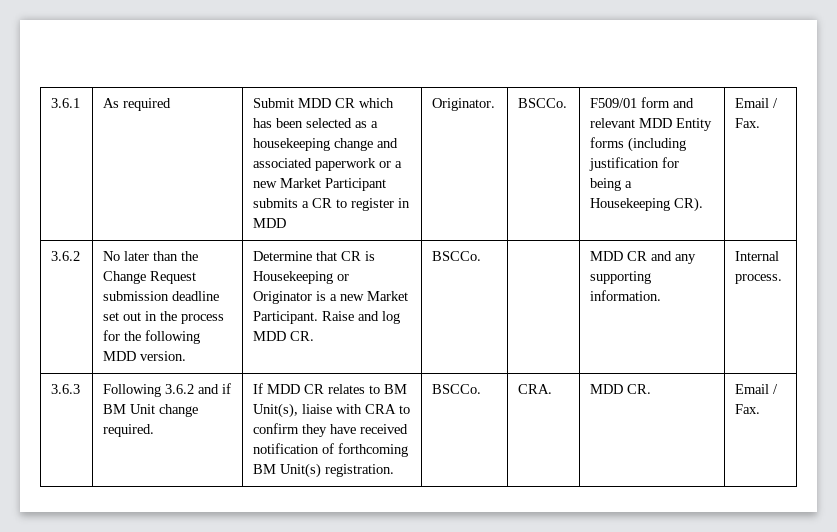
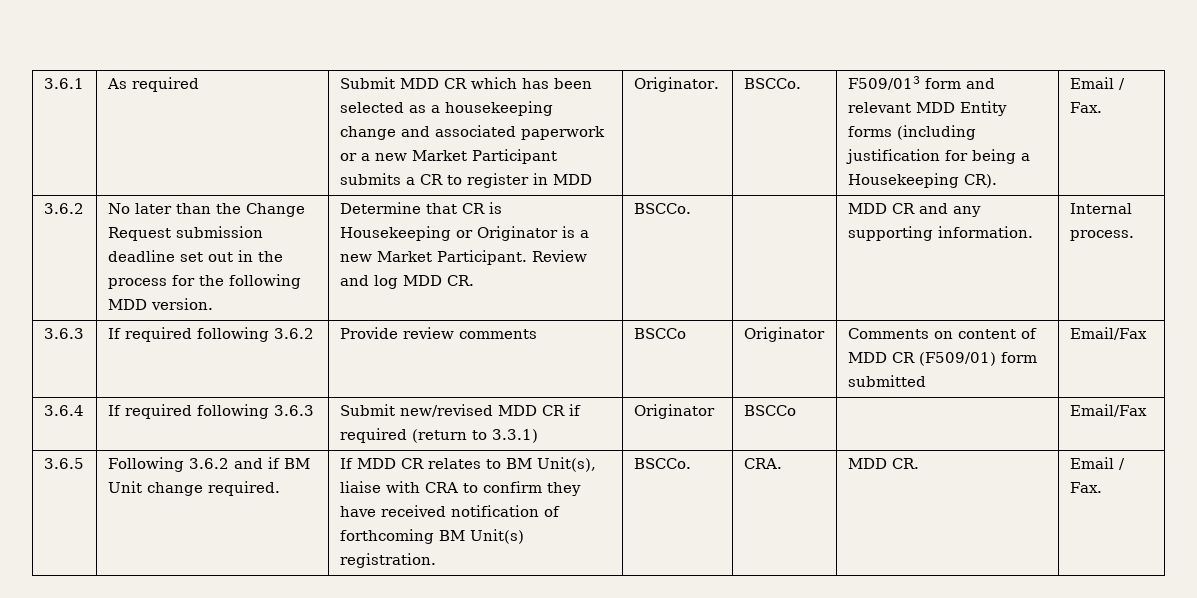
[590,98,638,108] F509/01 -> [847,76,920,90] F509/013
[322,311,355,321] Raise -> [531,250,587,262] Review
(81, 389) none -> [107,327,314,342] [339,327,537,339] [633,328,686,339] [743,327,825,342] [847,328,1037,339] [847,352,1037,366] [847,375,926,387] [1069,327,1147,340] [43,405,84,416] [107,404,314,419] [339,404,581,417] [339,428,538,443] [633,404,715,419] [743,405,796,416] [1069,404,1147,417] [43,458,84,469] | If required following 3.6.2 | Provide review comments | BSCCo | Originator | Comments on content of MDD CR (F509/01) form submitted | Email/Fax // 3.6.4 | If required following 3.6.3 | Submit new/revised MDD CR if required (return to 3.3.1) | Originator | BSCCo | | Email/Fax // 3.6.5

